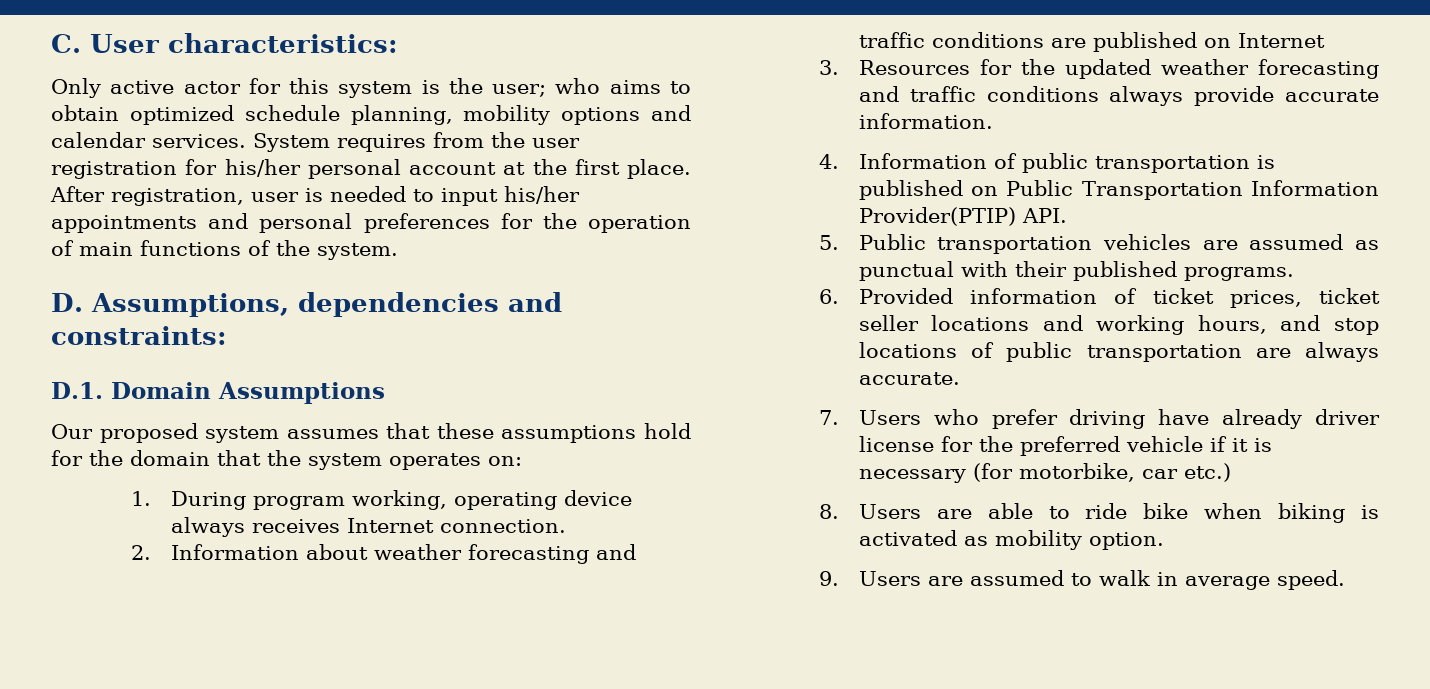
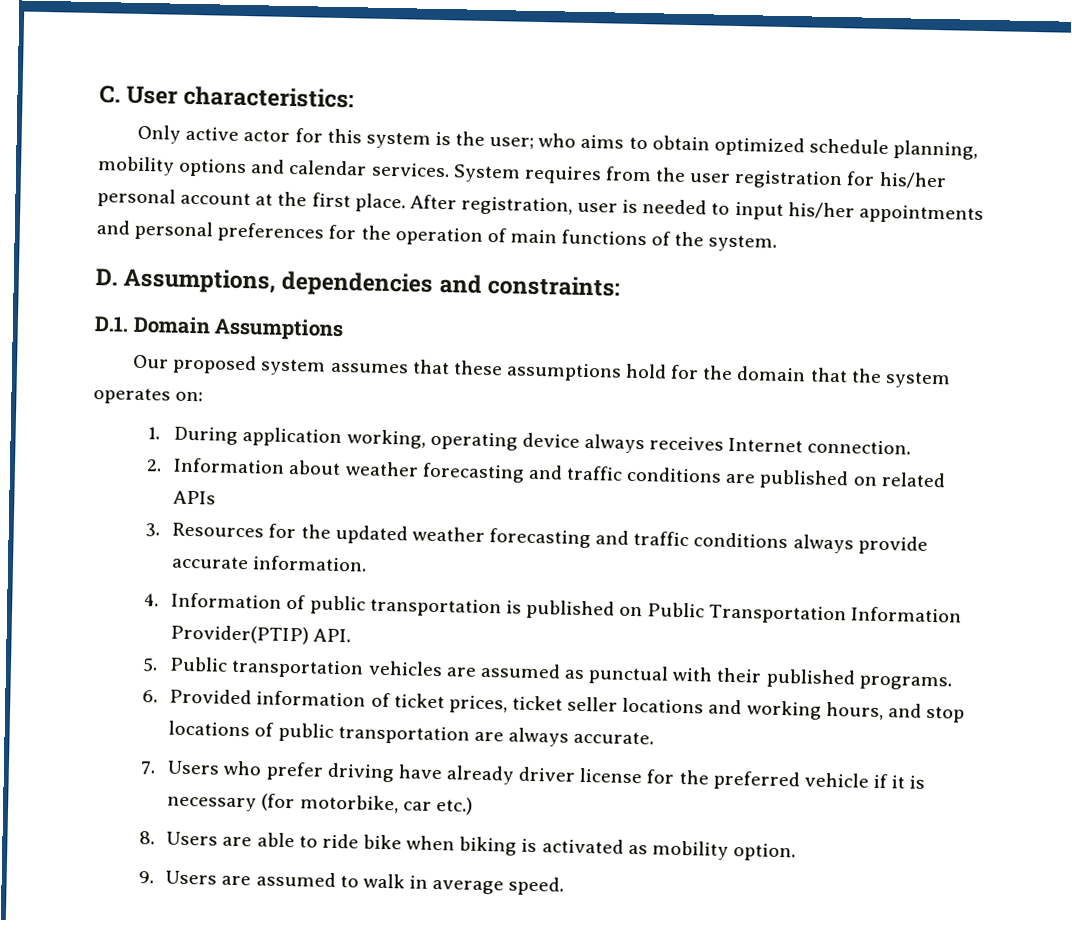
[252,496,345,510] program -> [242,427,343,448] application
[1237,33,1325,48] Internet -> [880,471,946,488] [173,490,217,505] related APIs

